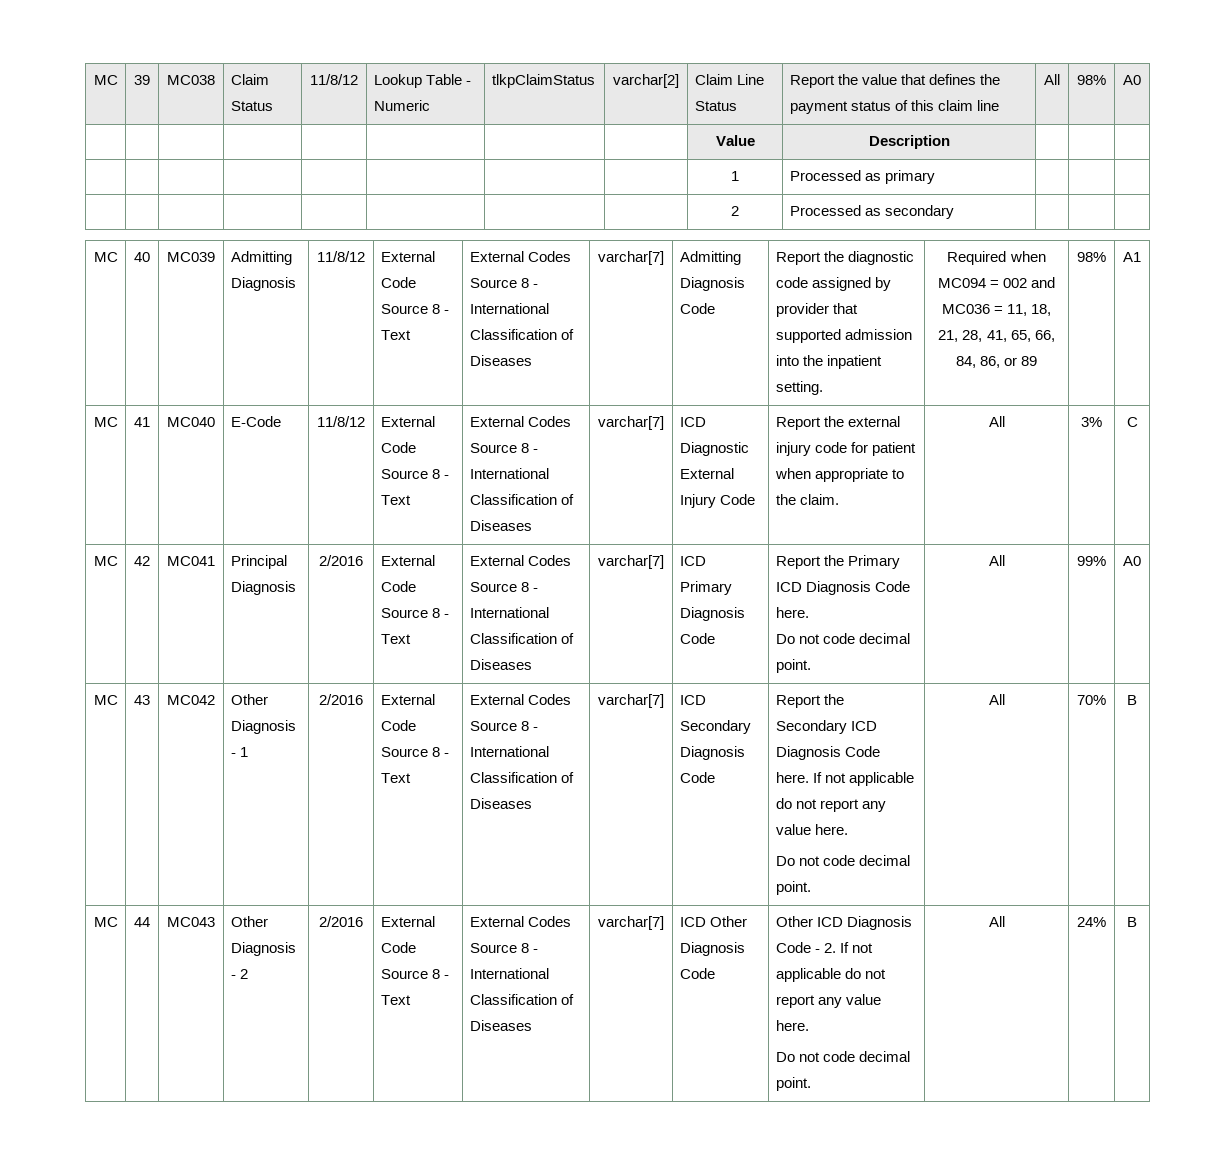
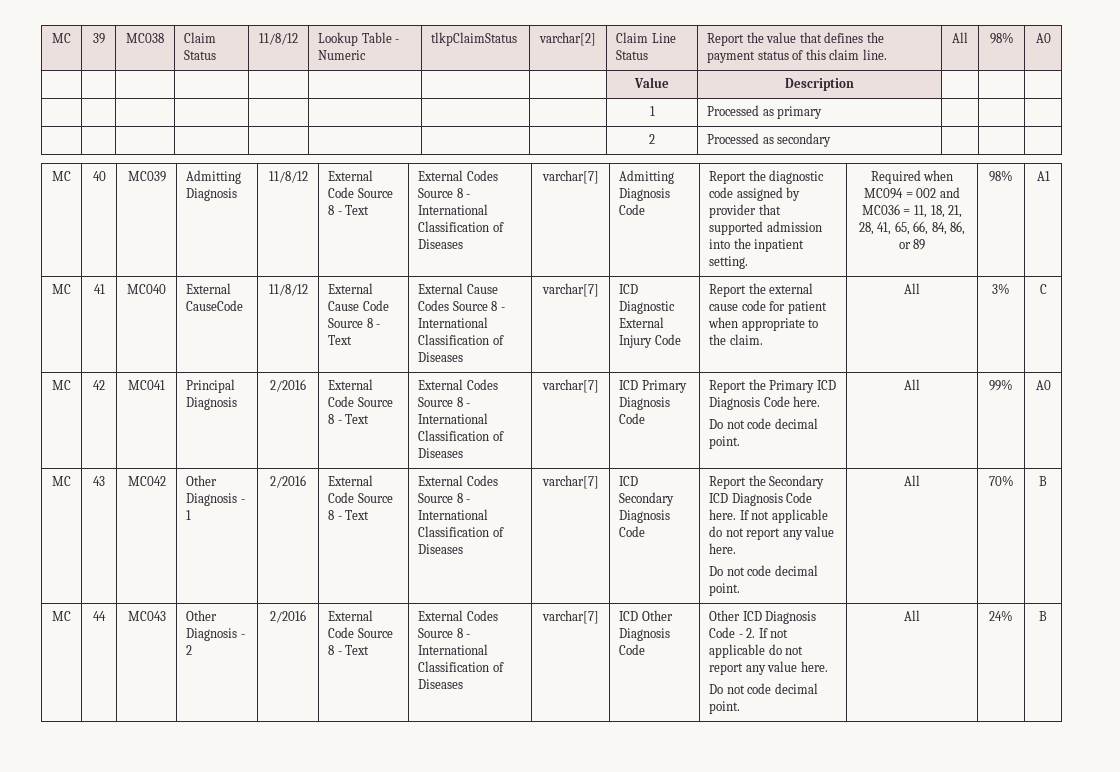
[977,100,1000,111] line -> [862,49,887,60] line.
[230,416,281,427] [317,416,365,427] [380,416,435,427] [380,442,416,453] [380,469,450,479] [380,495,411,505] [469,416,524,427] E-Code | 11/8/12 | External Code Source 8 - Text | External -> [186,283,232,294] [186,300,244,311] [268,284,308,296] [328,283,374,294] [328,300,389,311] [328,318,381,328] [328,335,353,345] [418,283,498,294] External CauseCode | 11/8/12 | External Cause Code Source 8 - Text | External Cause
[775,442,811,456] injury -> [709,304,739,311] cause

